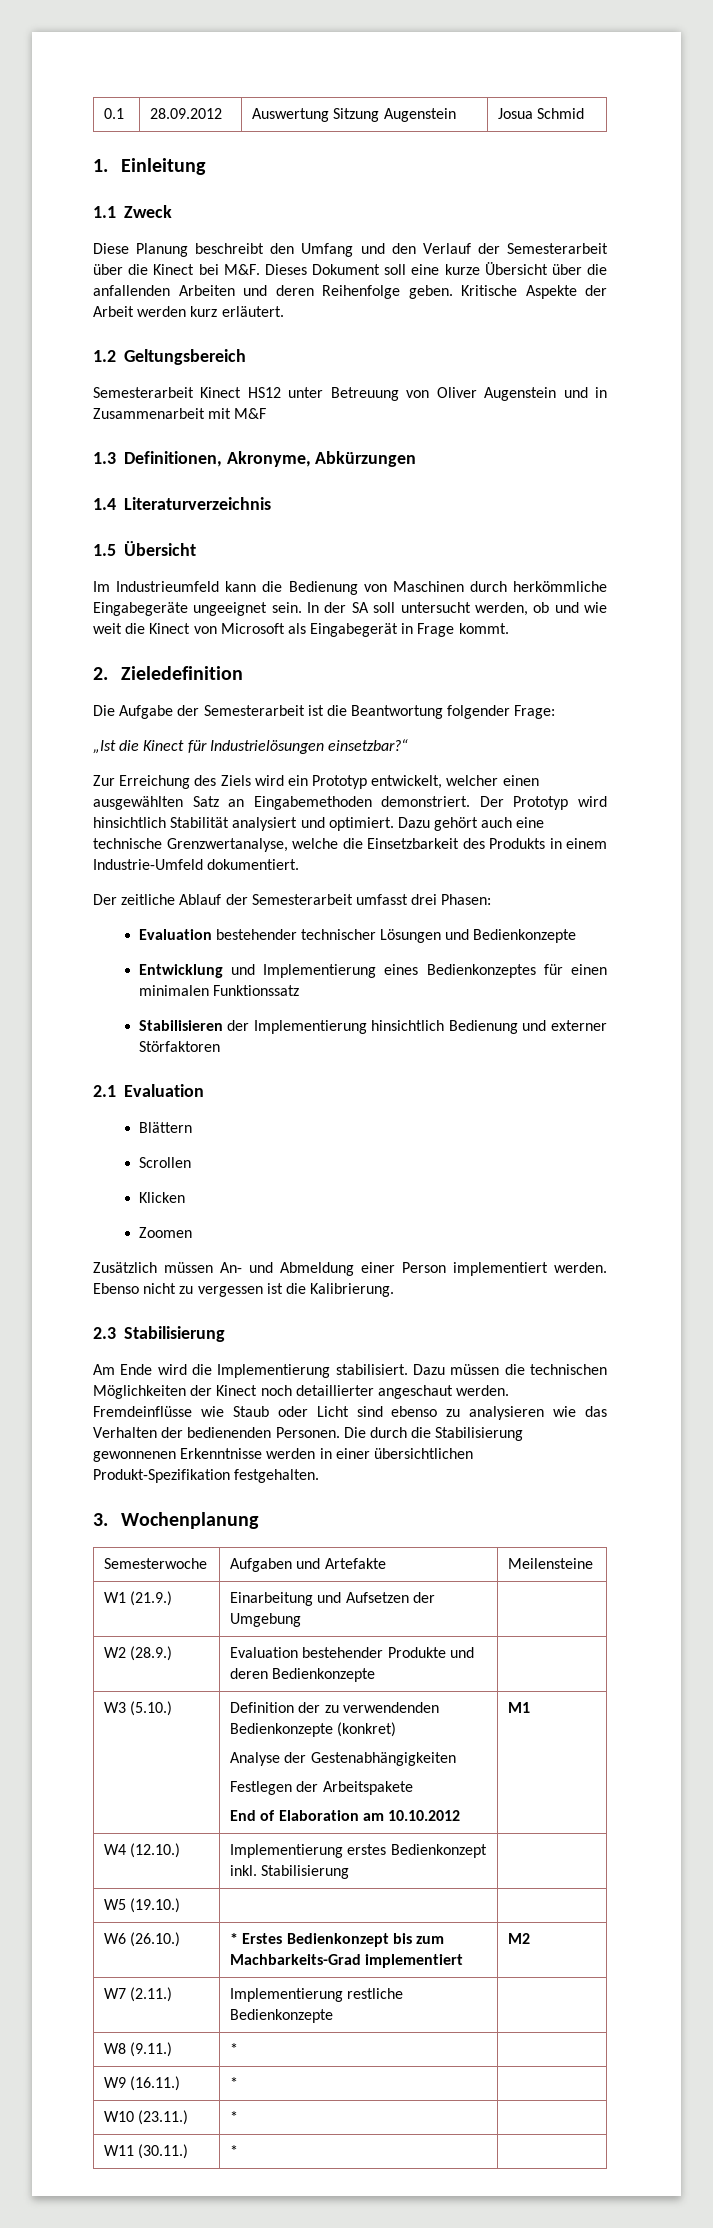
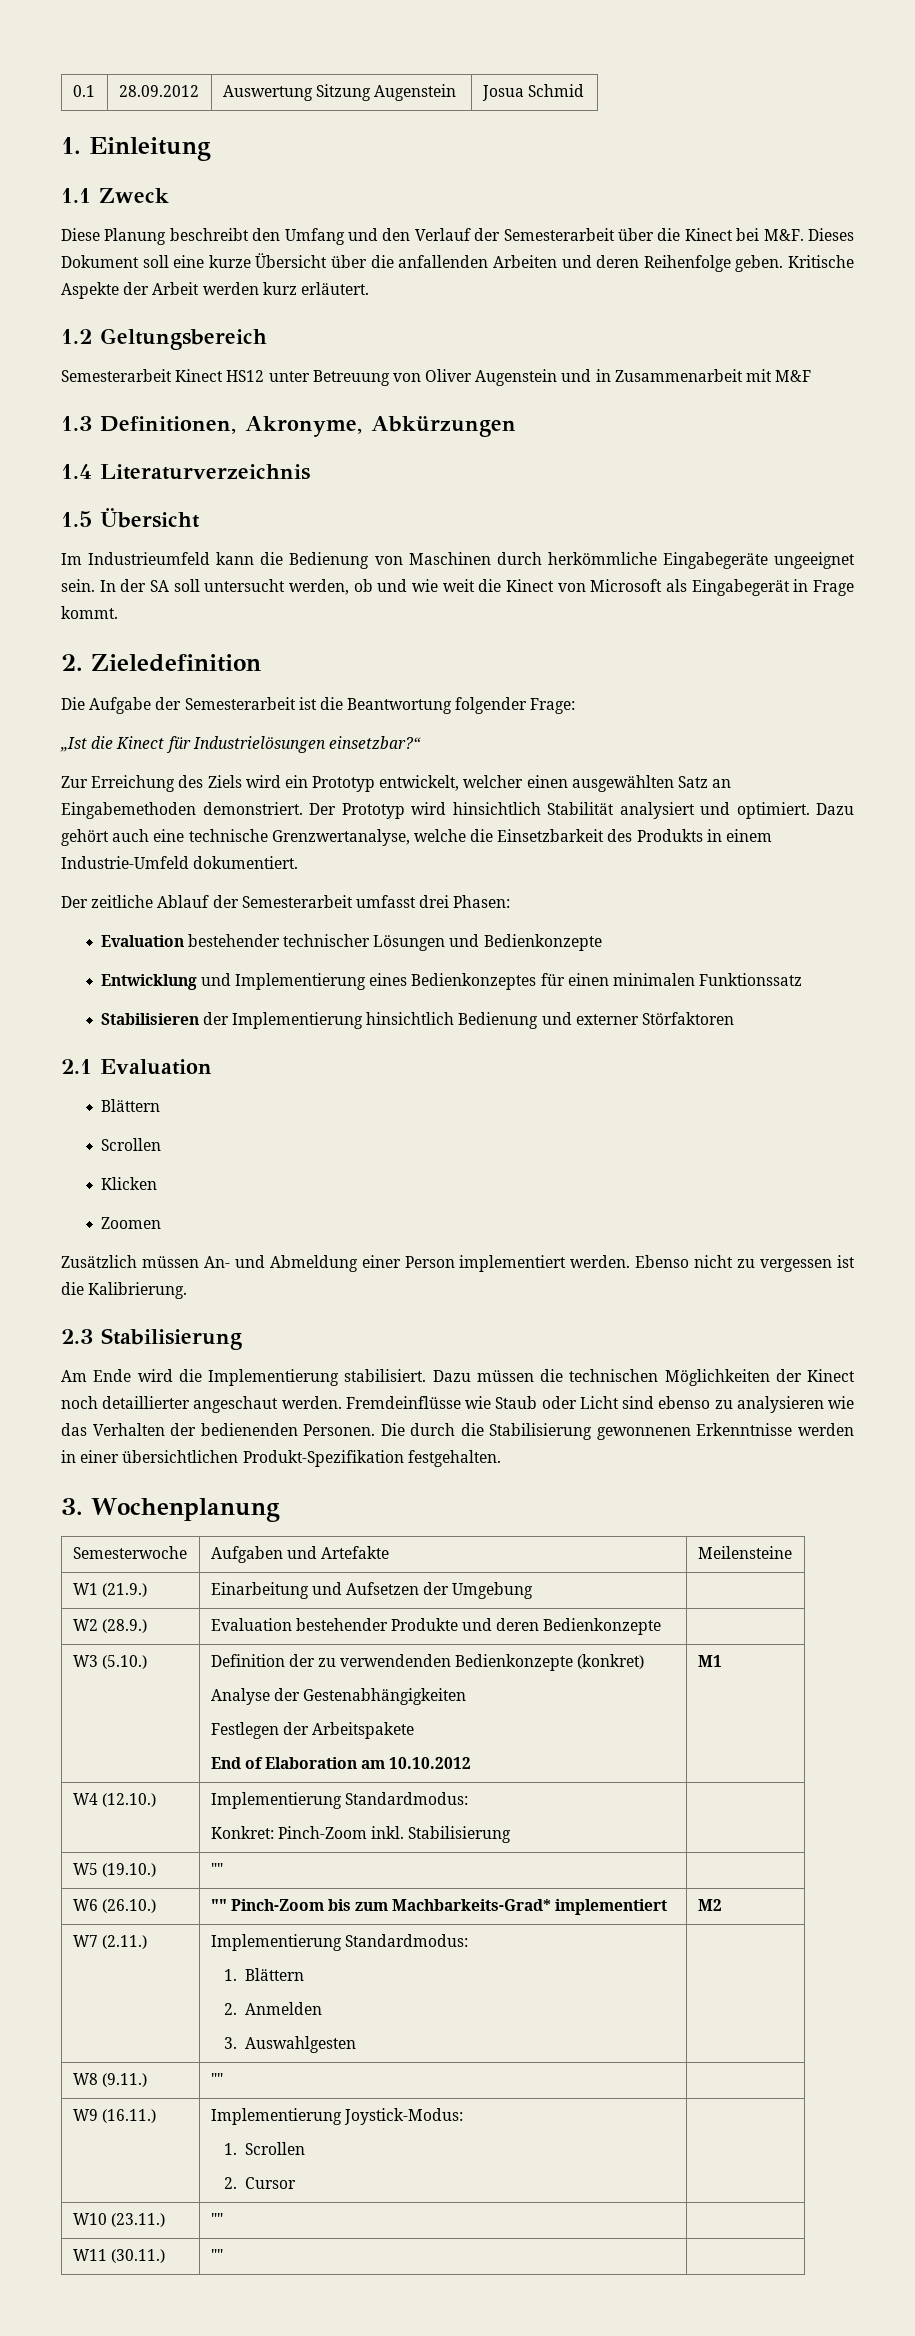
[347,1844,487,1858] erstes Bedienkonzept -> [344,1792,468,1805] [210,1826,367,1839] Standardmodus: // Konkret: Pinch-Zoom
(181, 1905) none -> [210,1863,223,1875] ""
[230,1933,389,1947] * Erstes Bedienkonzept -> [210,1899,324,1911] "" Pinch-Zoom
[230,1954,362,1965] Machbarkeits-Grad -> [392,1899,552,1911] Machbarkeits-Grad*
[347,1988,404,1999] [230,2009,334,2023] restliche Bedienkonzepte -> [344,1934,468,1947] [224,1968,304,1981] [224,2002,322,2015] [224,2036,356,2053] Standardmodus: // 1. Blättern // 2. Anmelden // 3. Auswahlgesten
[230,2043,239,2054] * -> [210,2073,223,2085] ""
[230,2077,239,2088] * -> [210,2108,463,2125] [224,2142,305,2155] [224,2177,296,2189] Implementierung Joystick-Modus: // 1. Scrollen // 2. Cursor
[230,2111,239,2122] * -> [210,2213,223,2225] ""
[230,2145,239,2156] * -> [210,2249,223,2261] ""

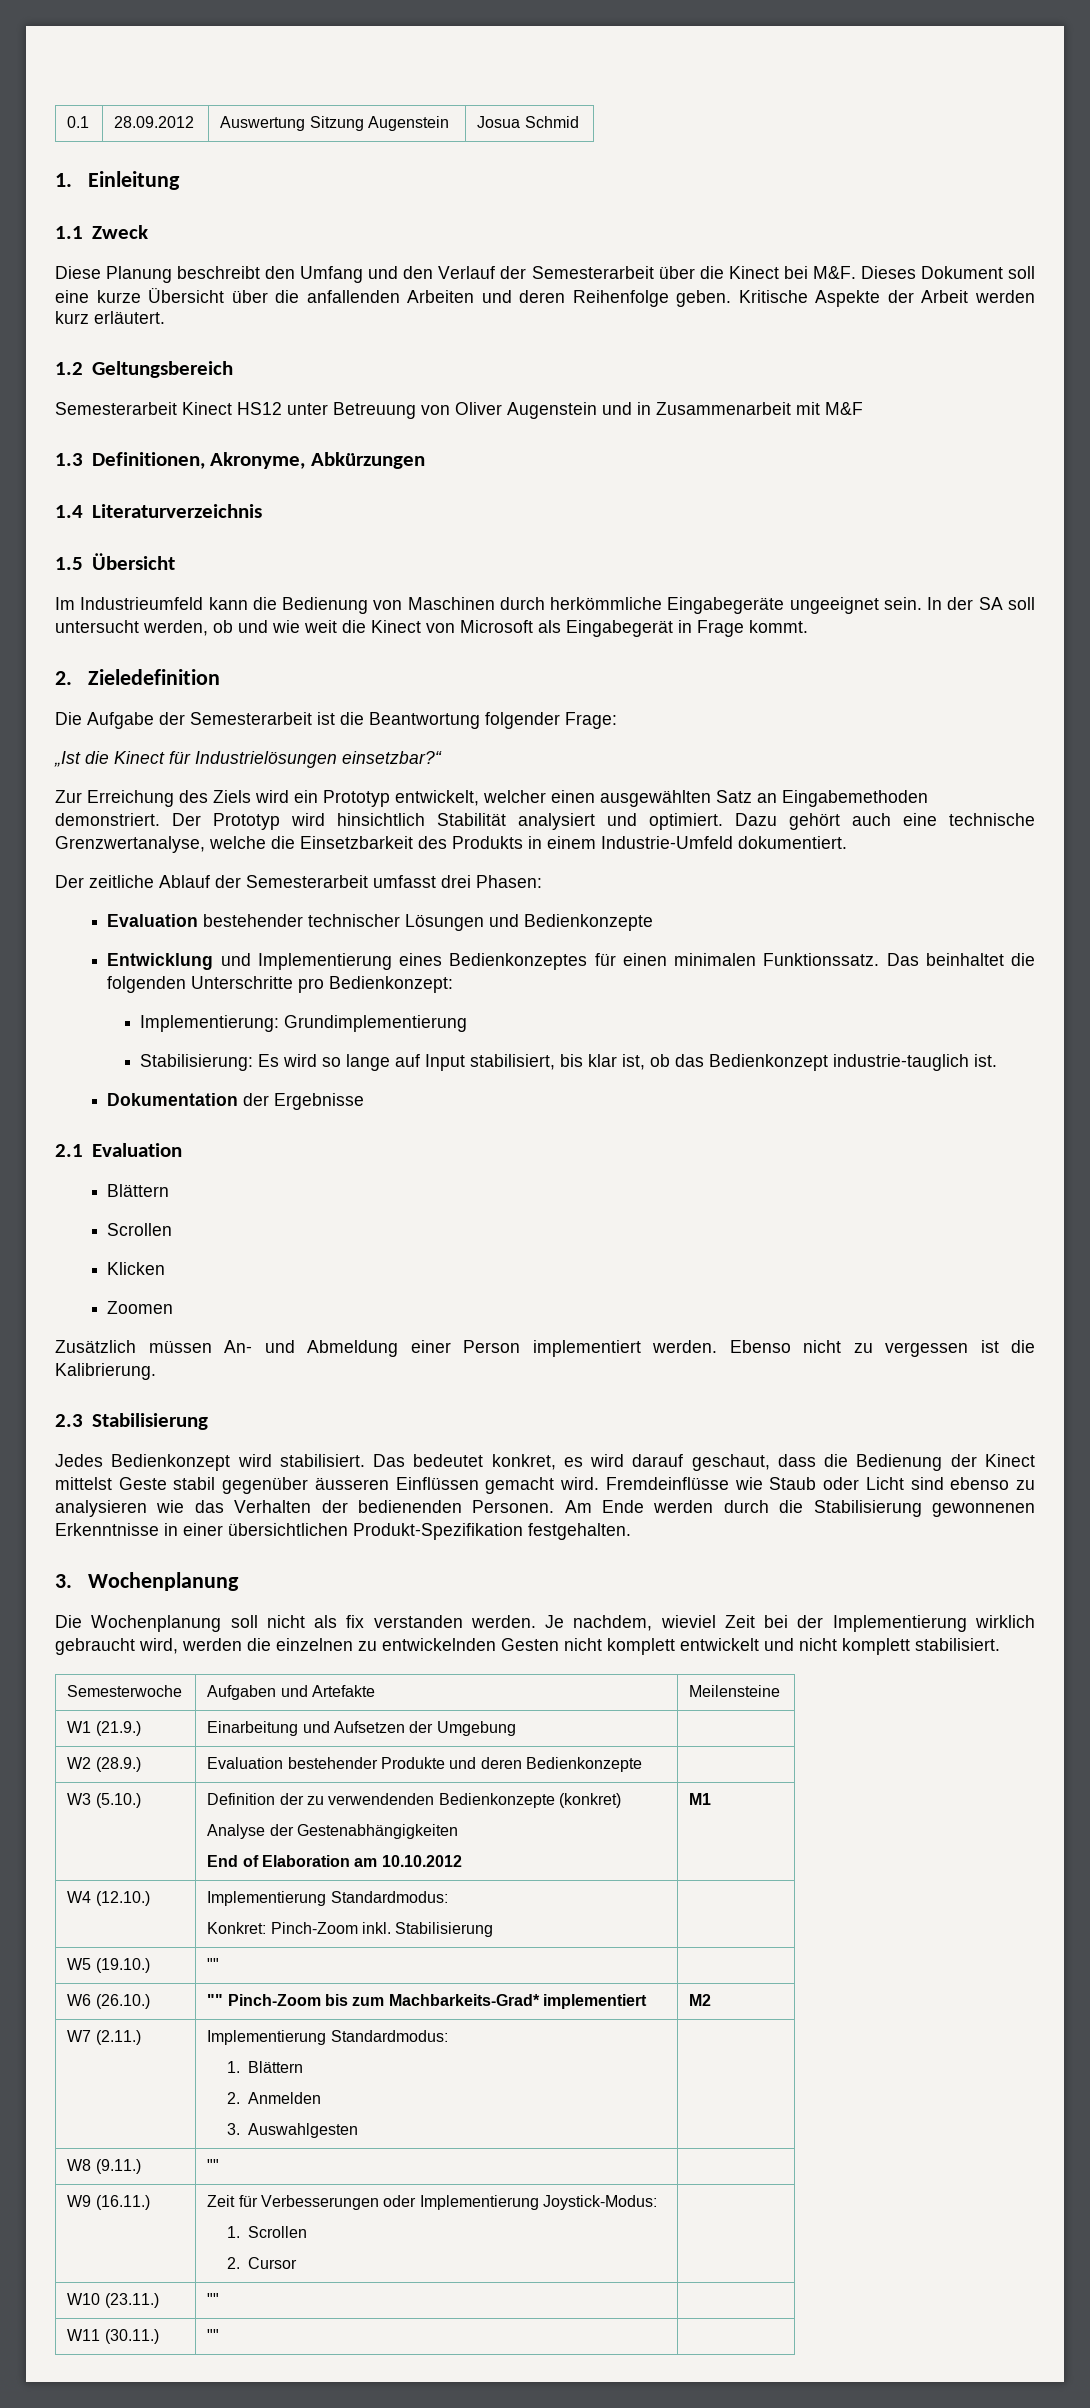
[699,973,803,986] [100,1012,735,1029] Funktionssatz // Stabilisieren der Implementierung hinsichtlich Bedienung und externer Störfaktoren -> [763,953,1035,966] [107,976,454,993] [140,1015,468,1032] [140,1054,998,1071] [107,1093,365,1110] Funktionssatz. Das beinhaltet die folgenden Unterschritte pro Bedienkonzept: // Implementierung: Grundimplementierung // Stabilisierung: Es wird so lange auf Input stabilisiert, bis klar ist, ob das Bedienkonzept industrie-tauglich ist. // Dokumentation der Ergebnisse
[61,1369,855,1386] [61,1396,342,1413] Am Ende wird die Implementierung stabilisiert. Dazu müssen die technischen Möglichkeiten der Kinect noch detaillierter angeschaut werden. -> [55,1454,1035,1471] [55,1477,600,1494] Jedes Bedienkonzept wird stabilisiert. Das bedeutet konkret, es wird darauf geschaut, dass die Bedienung der Kinect mittelst Geste stabil gegenüber äusseren Einflüssen gemacht wird.
[380,1423,405,1436] Die -> [564,1500,714,1513] Am Ende werden
[797,1423,854,1436] werden -> (159, 1529) none
(280, 1510) none -> [55,1615,1035,1632] [55,1638,1000,1655] // Die Wochenplanung soll nicht als fix verstanden werden. Je nachdem, wieviel Zeit bei der Implementierung wirklich gebraucht wird, werden die einzelnen zu entwickelnden Gesten nicht komplett entwickelt und nicht komplett stabilisiert.
[210,1722,414,1739] // Festlegen der Arbeitspakete -> (459, 1831) none
(156, 2116) none -> [207,2195,417,2210] Zeit für Verbesserungen oder

